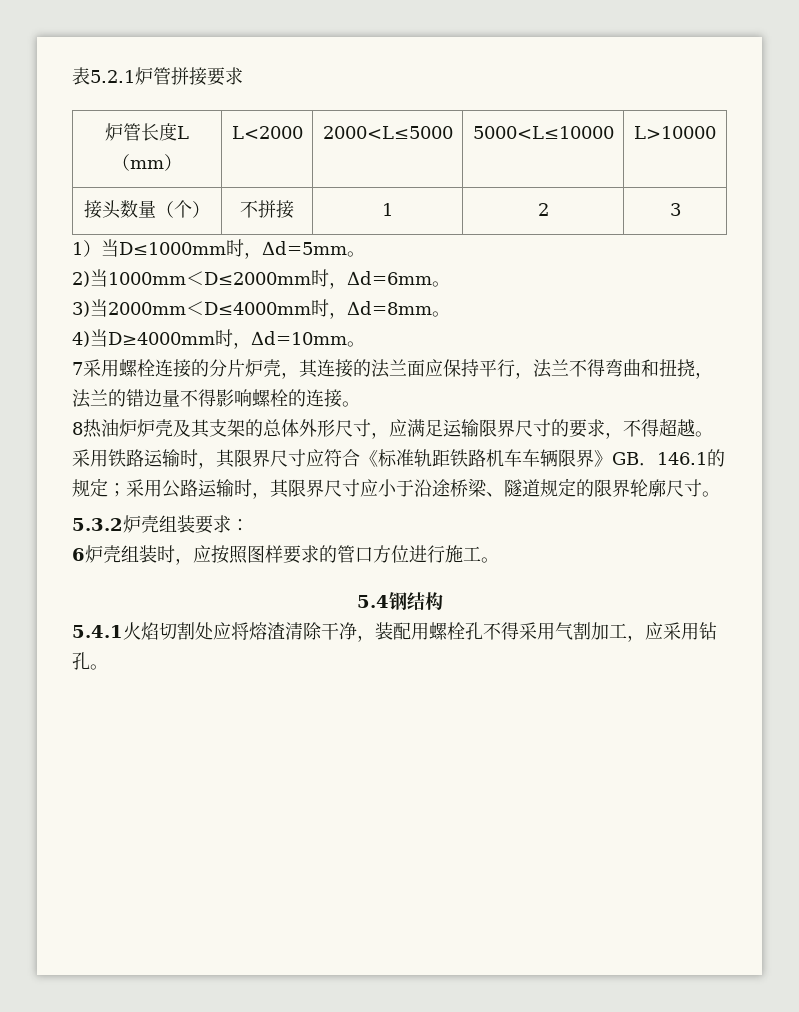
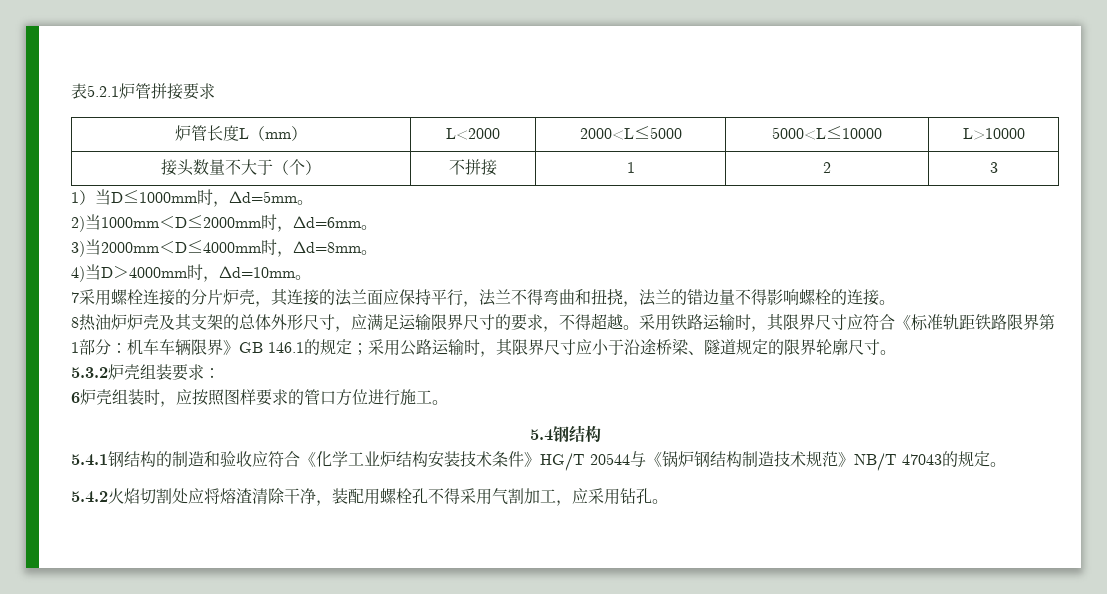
(156, 209) none -> [225,159,273,175] 不大于
[108,332,215,345] D≥4000mm -> [101,266,188,279] D＞4000mm
(486, 458) none -> [1007,314,1055,330] [71,339,127,355] 限界第1部分：
[639,463,657,466] ． -> (263, 347) none
(123, 631) none -> [108,451,1006,471] [71,491,108,503] 钢结构的制造和验收应符合《化学工业炉结构安装技术条件》HG/T 20544与《锅炉钢结构制造技术规范》NB/T 47043的规定。 // 5.4.2

